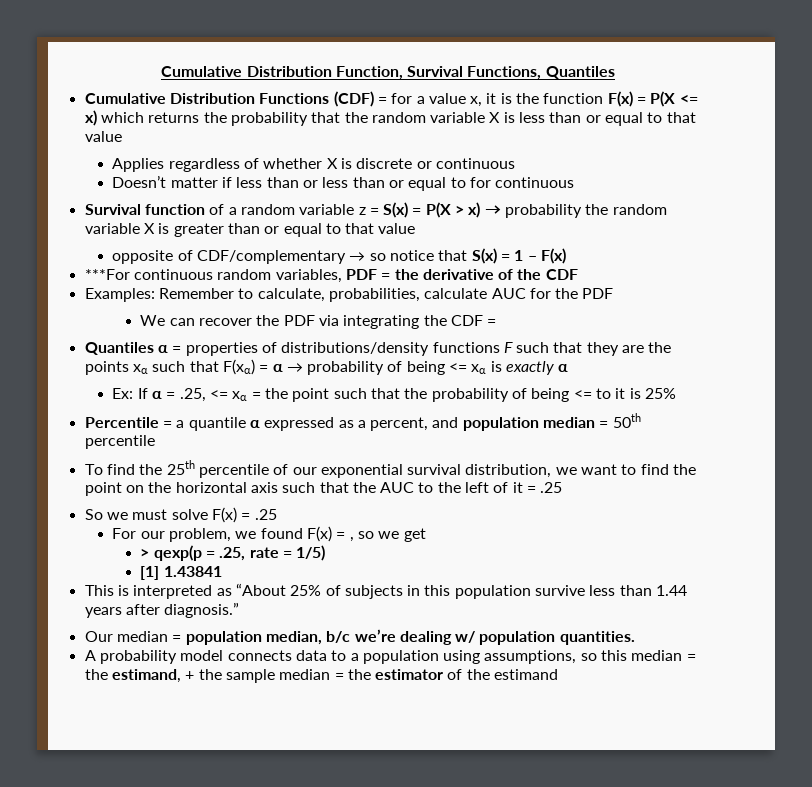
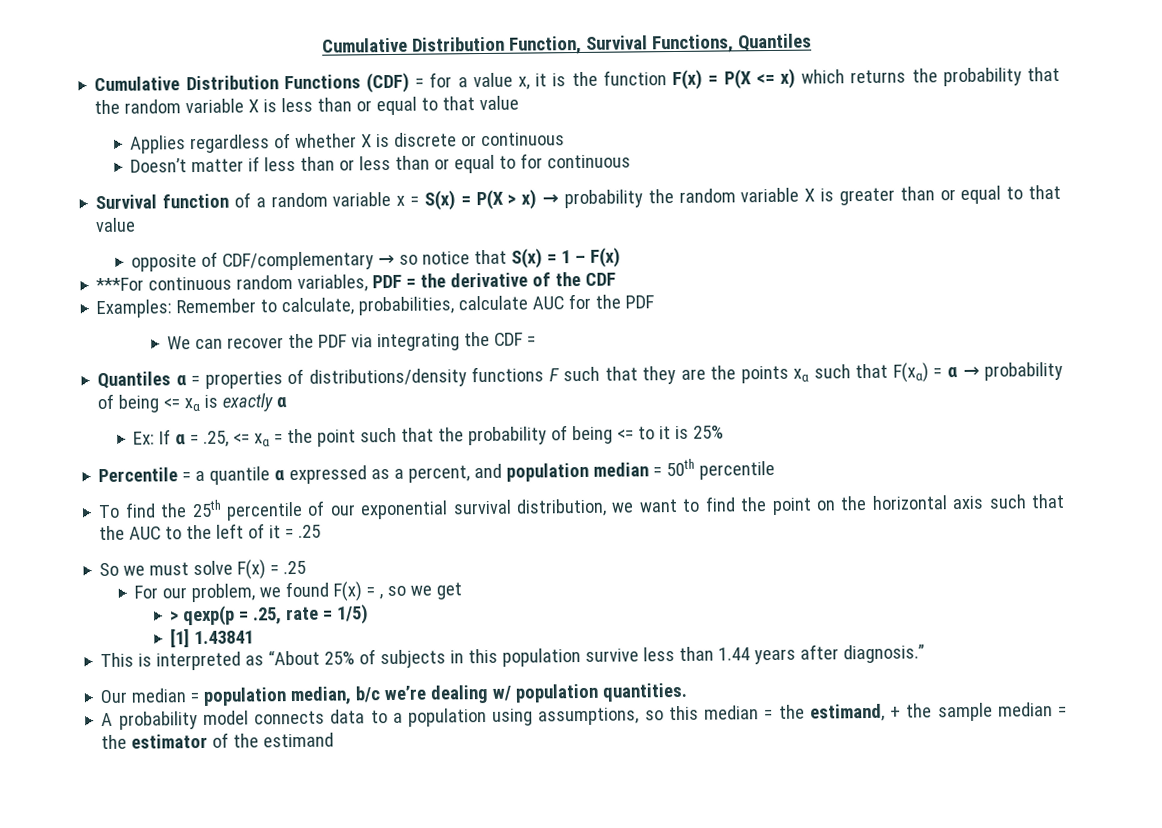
[358,207,366,215] z -> [396,195,406,206] x

